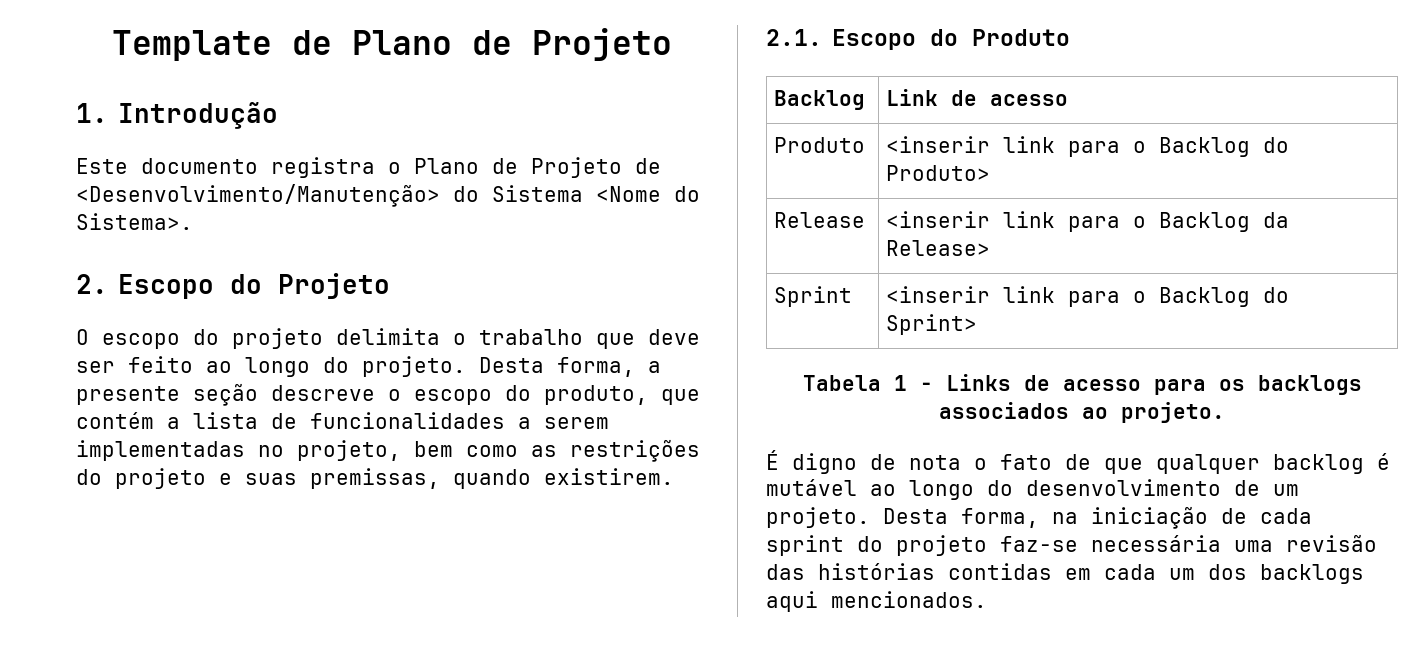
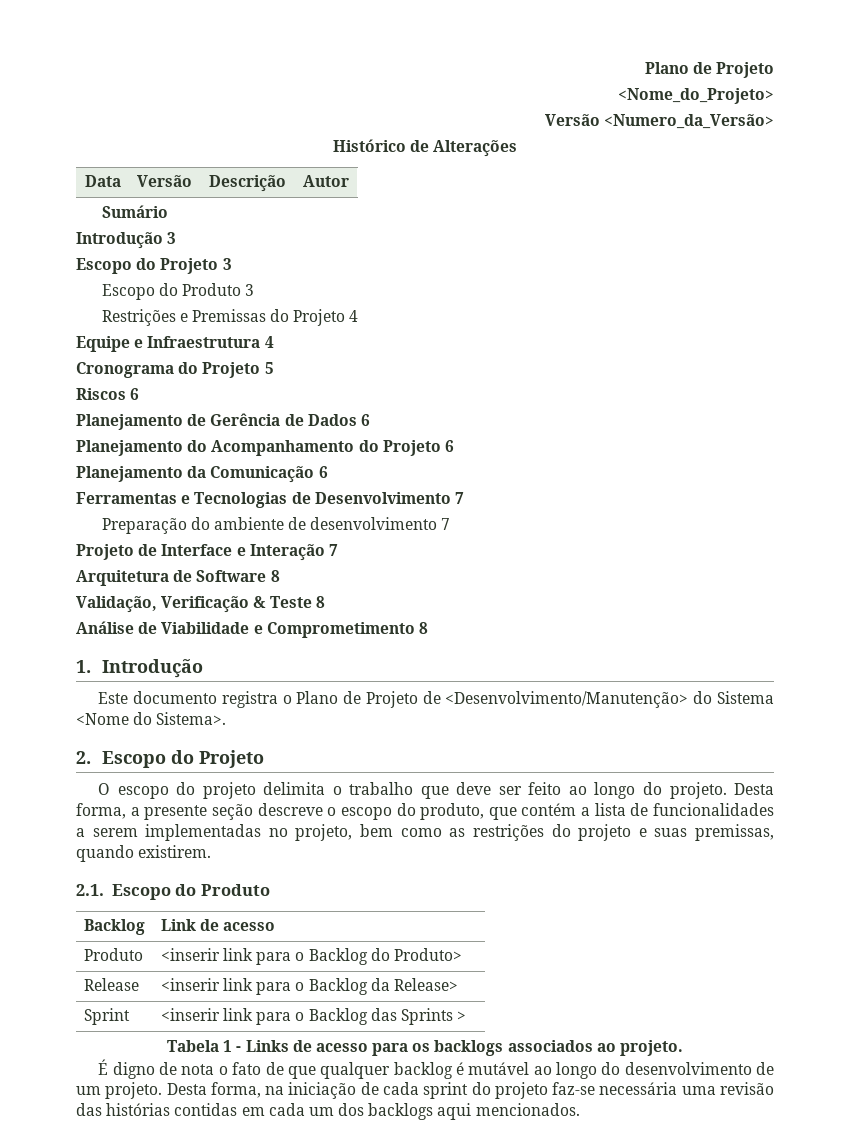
[112,28,672,61] Template de Plano de Projeto -> [644,62,774,78] [618,88,774,104] [544,114,774,129] [332,139,518,157] [84,175,121,187] [137,175,192,187] [209,175,286,192] [303,175,349,187] [101,205,168,218] [76,232,177,249] [76,258,232,274] [101,283,255,300] [101,309,359,326] [76,336,274,352] [76,362,274,378] [76,388,140,400] [76,413,370,430] [76,440,454,456] [76,466,328,483] [76,492,464,508] [101,517,451,534] [76,544,338,561] [76,570,280,586] [76,596,325,613] [76,621,428,638] Plano de Projeto // <Nome_do_Projeto> // Versão <Numero_da_Versão> // Histórico de Alterações // Data | Versão | Descrição | Autor // Sumário // Introdução 3 // Escopo do Projeto 3 // Escopo do Produto 3 // Restrições e Premissas do Projeto 4 // Equipe e Infraestrutura 4 // Cronograma do Projeto 5 // Riscos 6 // Planejamento de Gerência de Dados 6 // Planejamento do Acompanhamento do Projeto 6 // Planejamento da Comunicação 6 // Ferramentas e Tecnologias de Desenvolvimento 7 // Preparação do ambiente de desenvolvimento 7 // Projeto de Interface e Interação 7 // Arquitetura de Software 8 // Validação, Verificação & Teste 8 // Análise de Viabilidade e Comprometimento 8
[1263,287,1290,303] [886,314,978,335] do Sprint> -> [370,1008,467,1025] das Sprints >

